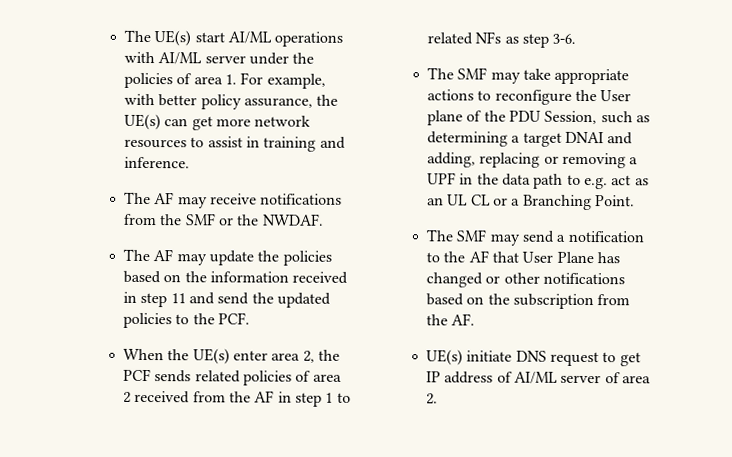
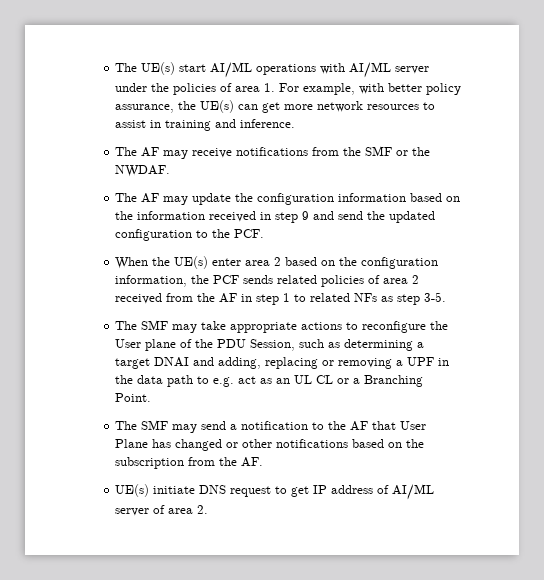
[282,250,332,266] policies -> [257,193,407,205] configuration information
[170,293,186,304] 11 -> [302,211,310,220] 9
[123,312,173,329] policies -> [115,229,193,241] configuration
[302,350,315,363] 2, -> [274,257,439,269] [115,275,188,287] 2 based on the configuration information,
[552,33,577,44] 3-6. -> [424,292,447,302] 3-5.

